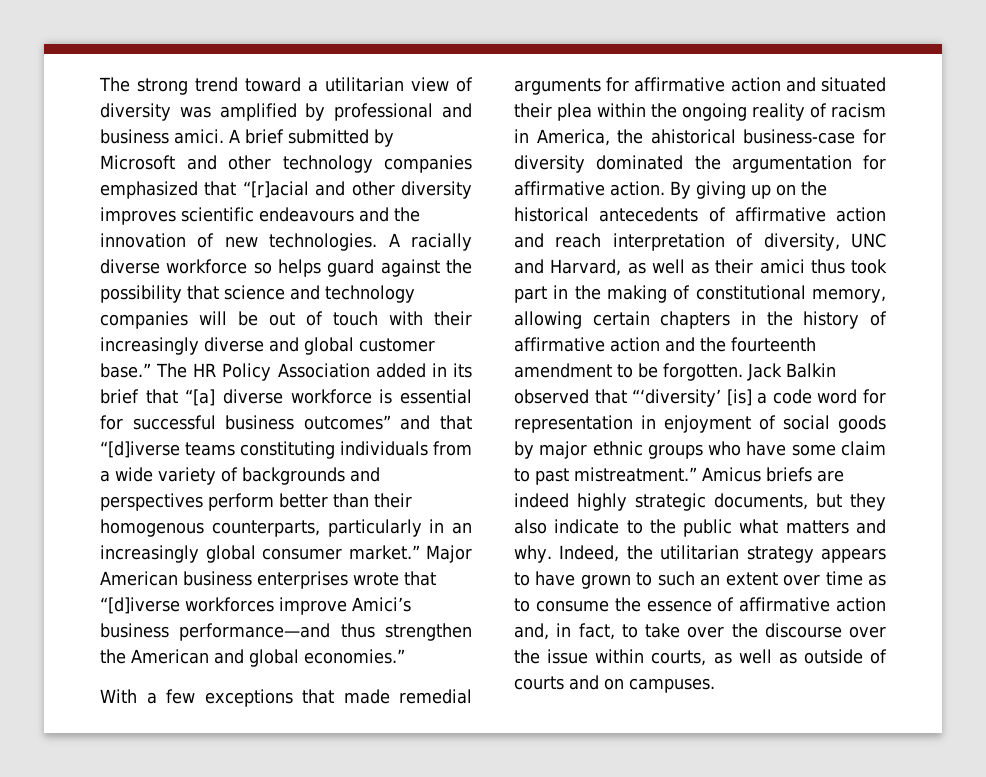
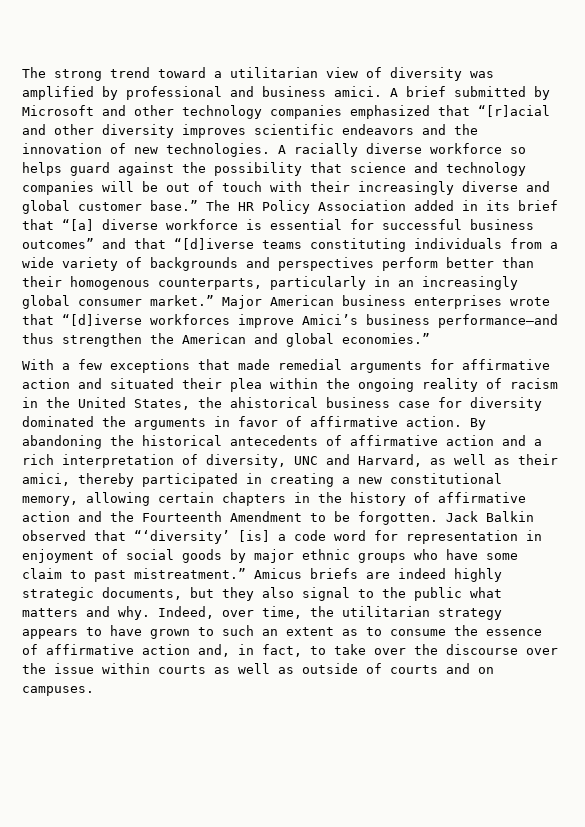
[259,207,354,222] endeavours -> [342,124,414,135] endeavors
[536,129,886,146] [514,155,886,173] [514,181,796,199] America, the ahistorical business-case for diversity dominated the argumentation for affirmative action. By giving up on -> [46,397,542,411] [22,416,486,430] [22,435,102,449] the United States, the ahistorical business case for diversity dominated the arguments in favor of affirmative action. By abandoning
[555,233,602,248] reach -> [534,439,542,446] [22,454,54,465] a rich
[759,259,887,274] [514,285,691,303] amici thus took part in the making of -> [22,473,382,487] amici, thereby participated in creating a new
[731,337,816,352] [514,363,612,378] fourteenth amendment -> [142,511,302,522] Fourteenth Amendment
[554,519,620,534] indicate -> [302,587,350,601] signal
(620, 553) none -> [222,606,302,619] over time,
[783,571,863,586] over time -> (334, 631) none
[651,650,707,666] courts, -> [158,665,206,674] courts

